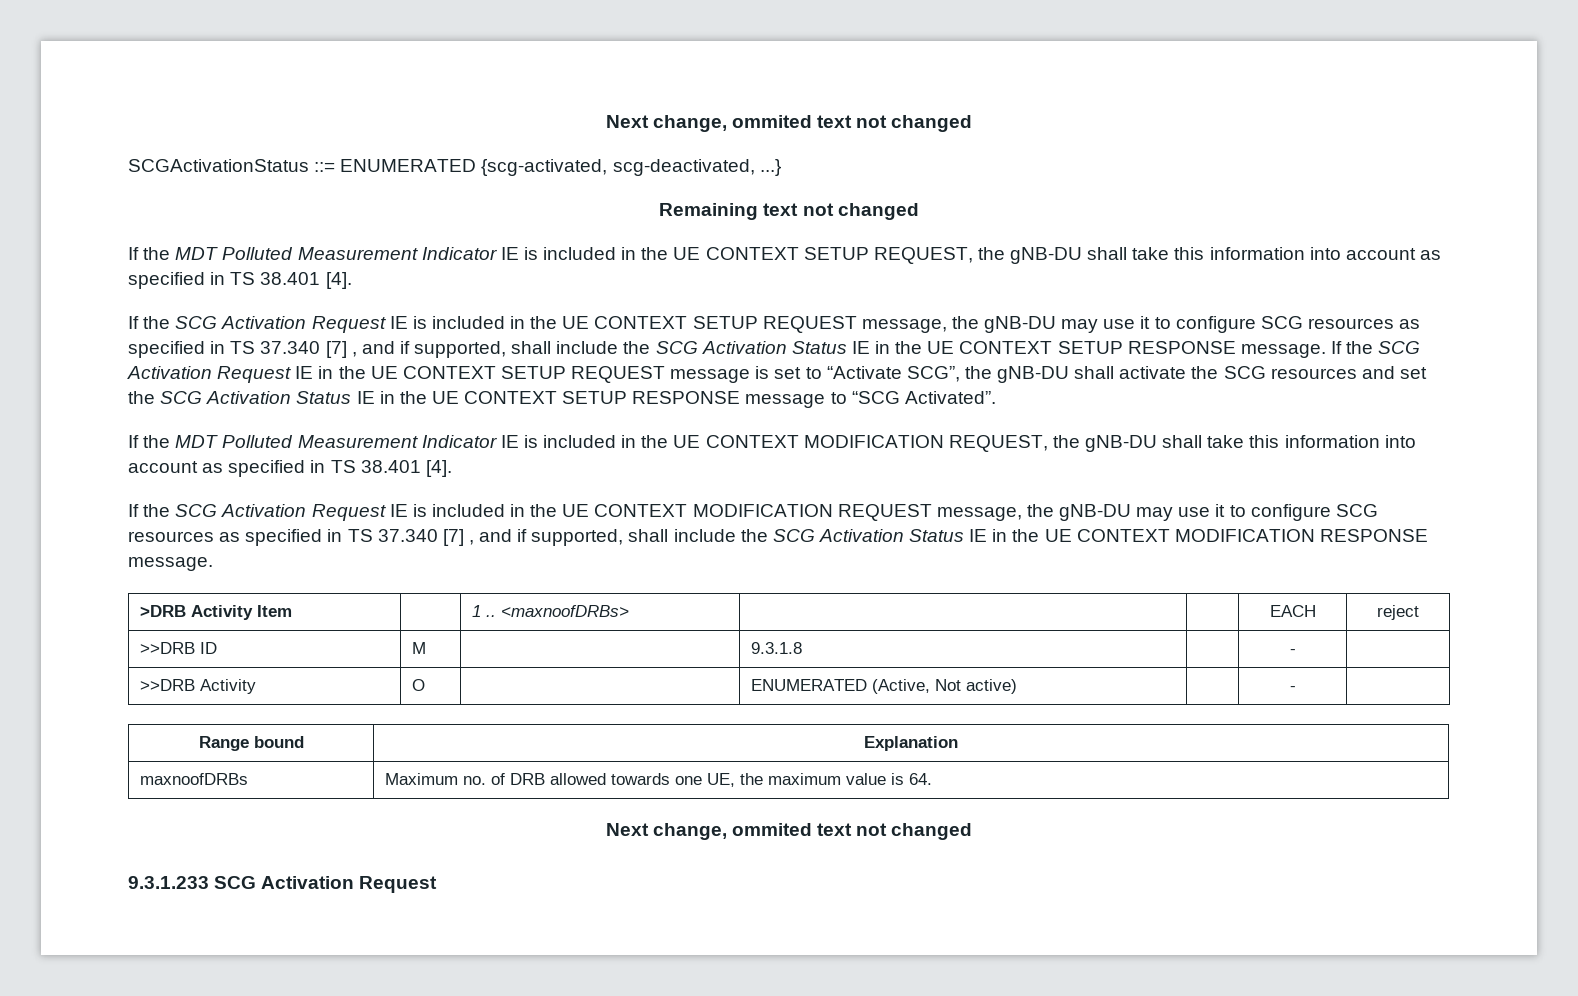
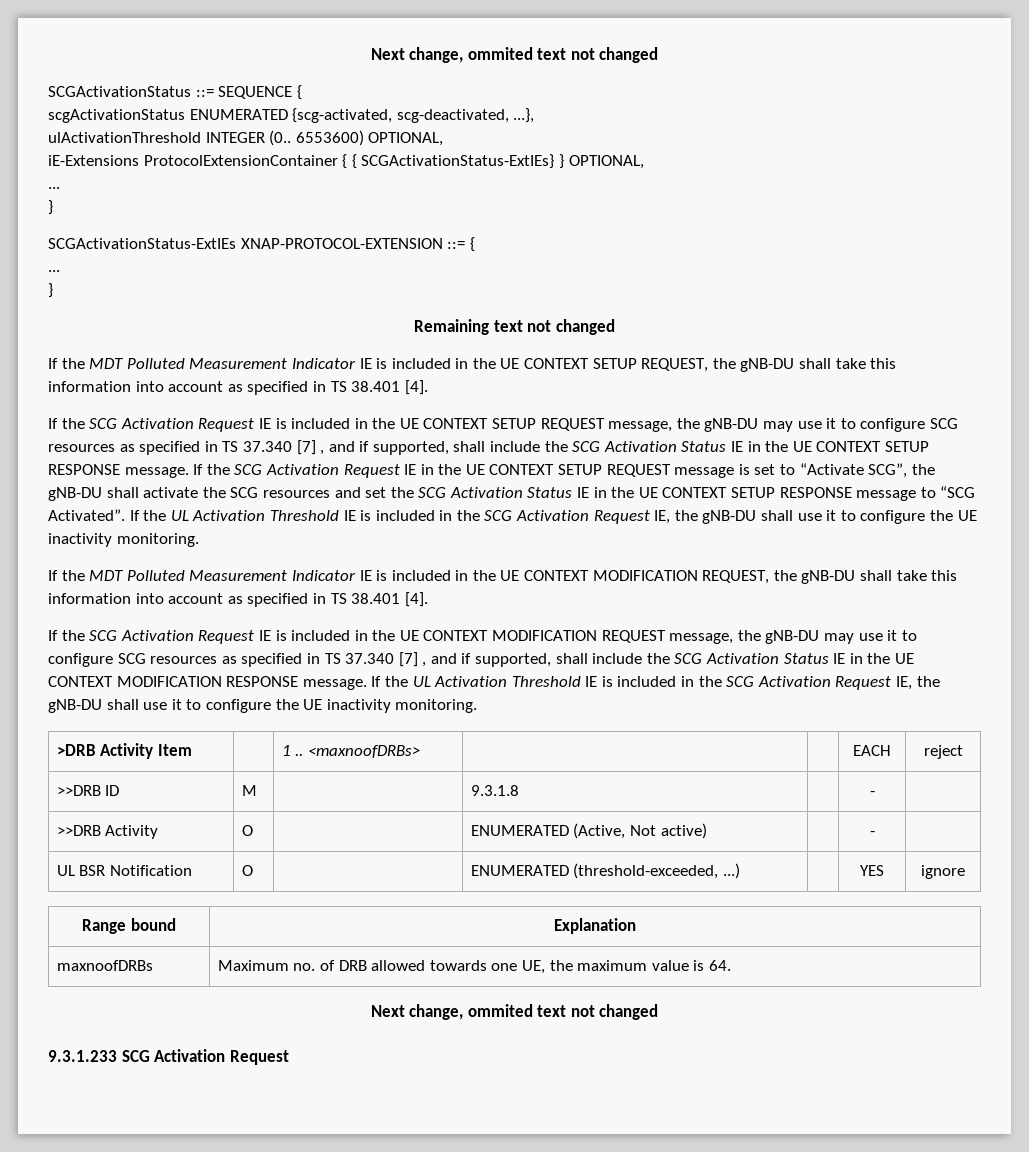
[340,159,781,176] ENUMERATED {scg-activated, scg-deactivated, ...} -> [218,85,302,100] [48,108,535,123] [48,130,444,146] [48,154,644,169] [48,187,60,189] [48,200,53,215] [48,237,475,252] [48,270,60,272] [48,283,53,298] SEQUENCE { // scgActivationStatus ENUMERATED {scg-activated, scg-deactivated, ...}, // ulActivationThreshold INTEGER (0.. 6553600) OPTIONAL, // iE-Extensions ProtocolExtensionContainer { { SCGActivationStatus-ExtIEs} } OPTIONAL, // ... // } // SCGActivationStatus-ExtIEs XNAP-PROTOCOL-EXTENSION ::= { // ... // }
(996, 397) none -> [129,510,977,524] [48,533,199,547] If the UL Activation Threshold IE is included in the SCG Activation Request IE, the gNB-DU shall use it to configure the UE inactivity monitoring.
(213, 564) none -> [371,676,940,690] [48,699,478,713] If the UL Activation Threshold IE is included in the SCG Activation Request IE, the gNB-DU shall use it to configure the UE inactivity monitoring.
(1296, 688) none -> [56,865,193,876] [241,865,253,876] [470,863,741,879] [860,865,884,876] [921,865,965,879] // UL BSR Notification | O | | ENUMERATED (threshold-exceeded, ...) | | YES | ignore

